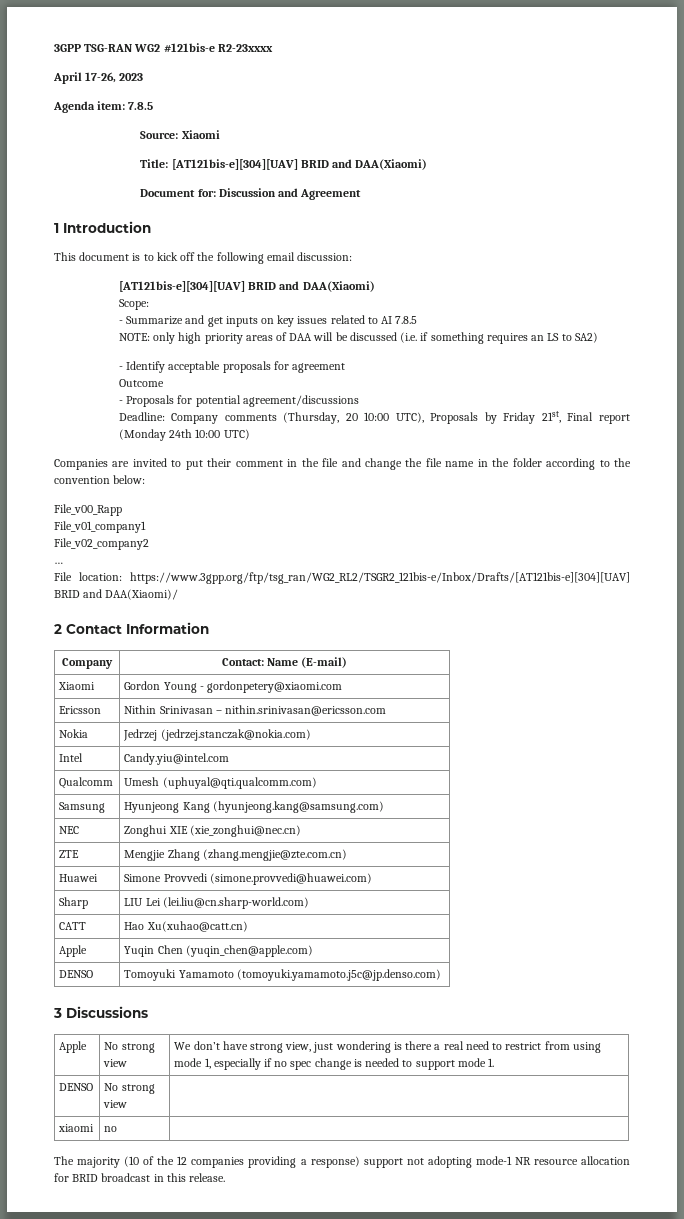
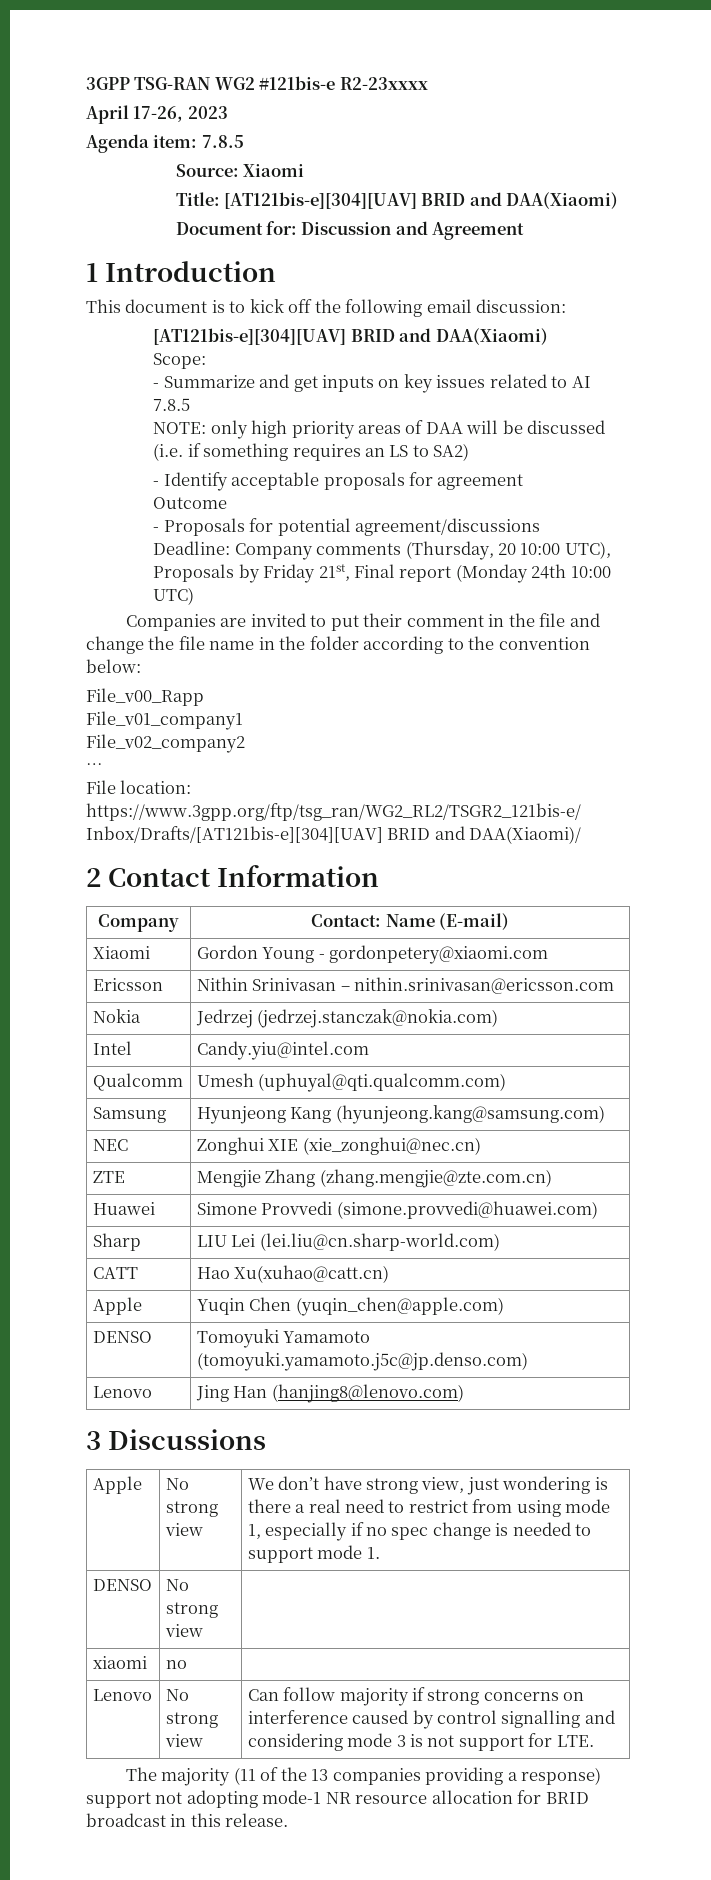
(441, 975) none -> [92,1386,152,1398] [195,1384,464,1403] // Lenovo | Jing Han (hanjing8@lenovo.com)
(118, 1129) none -> [92,1689,152,1701] [165,1689,189,1701] [165,1712,218,1728] [164,1734,203,1747] [247,1687,585,1706] [247,1710,615,1729] [247,1733,594,1751] // Lenovo | No strong view | Can follow majority if strong concerns on interference caused by control signalling and considering mode 3 is not support for LTE.
[124,1156,140,1167] (10 -> [233,1767,256,1785] (11
[177,1156,188,1165] 12 -> [311,1769,329,1781] 13

